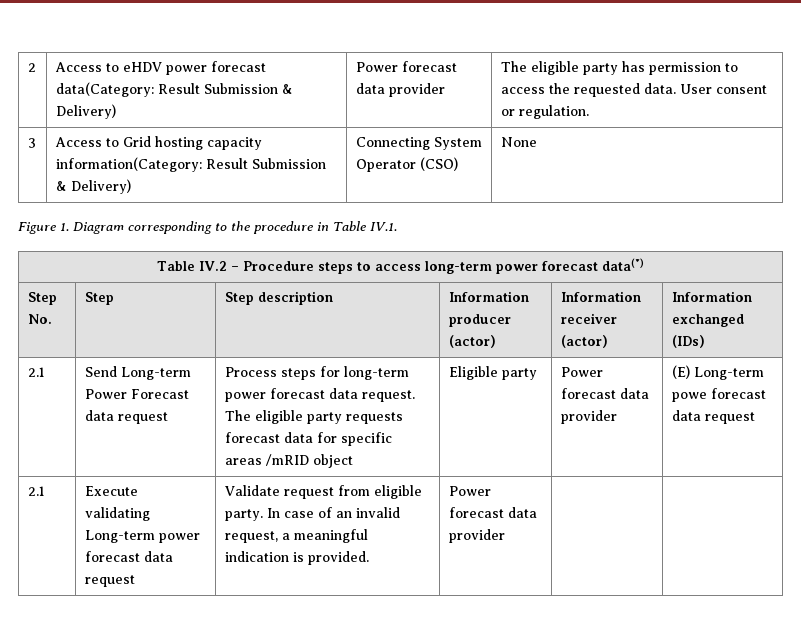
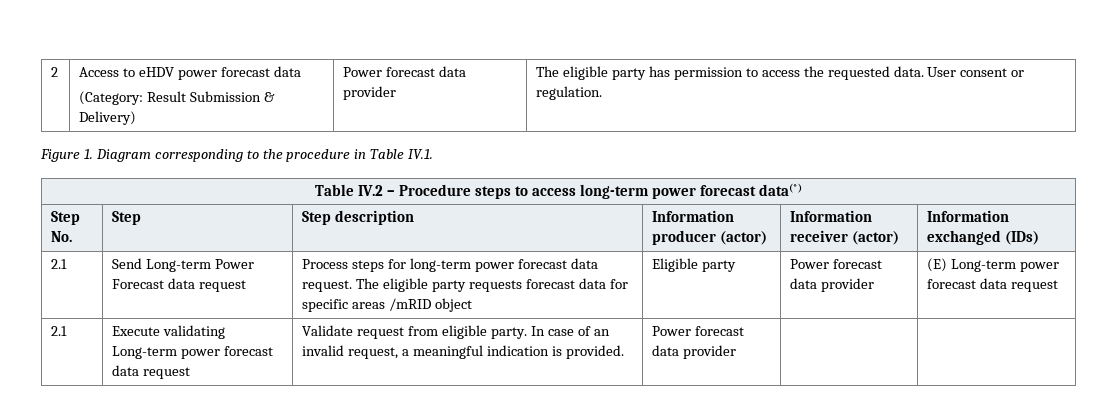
[55,82,154,97] data(Category: -> [273,66,301,77] [79,91,144,105] data // (Category:
[27,138,36,148] [54,136,262,150] [55,157,326,172] [55,179,131,194] [355,137,482,150] [355,157,458,172] [500,137,537,147] // 3 | Access to Grid hosting capacity information(Category: Result Submission & Delivery) | Connecting System Operator (CSO) | None -> (603, 93) none
[671,392,707,402] powe -> [1020,262,1060,272] power

